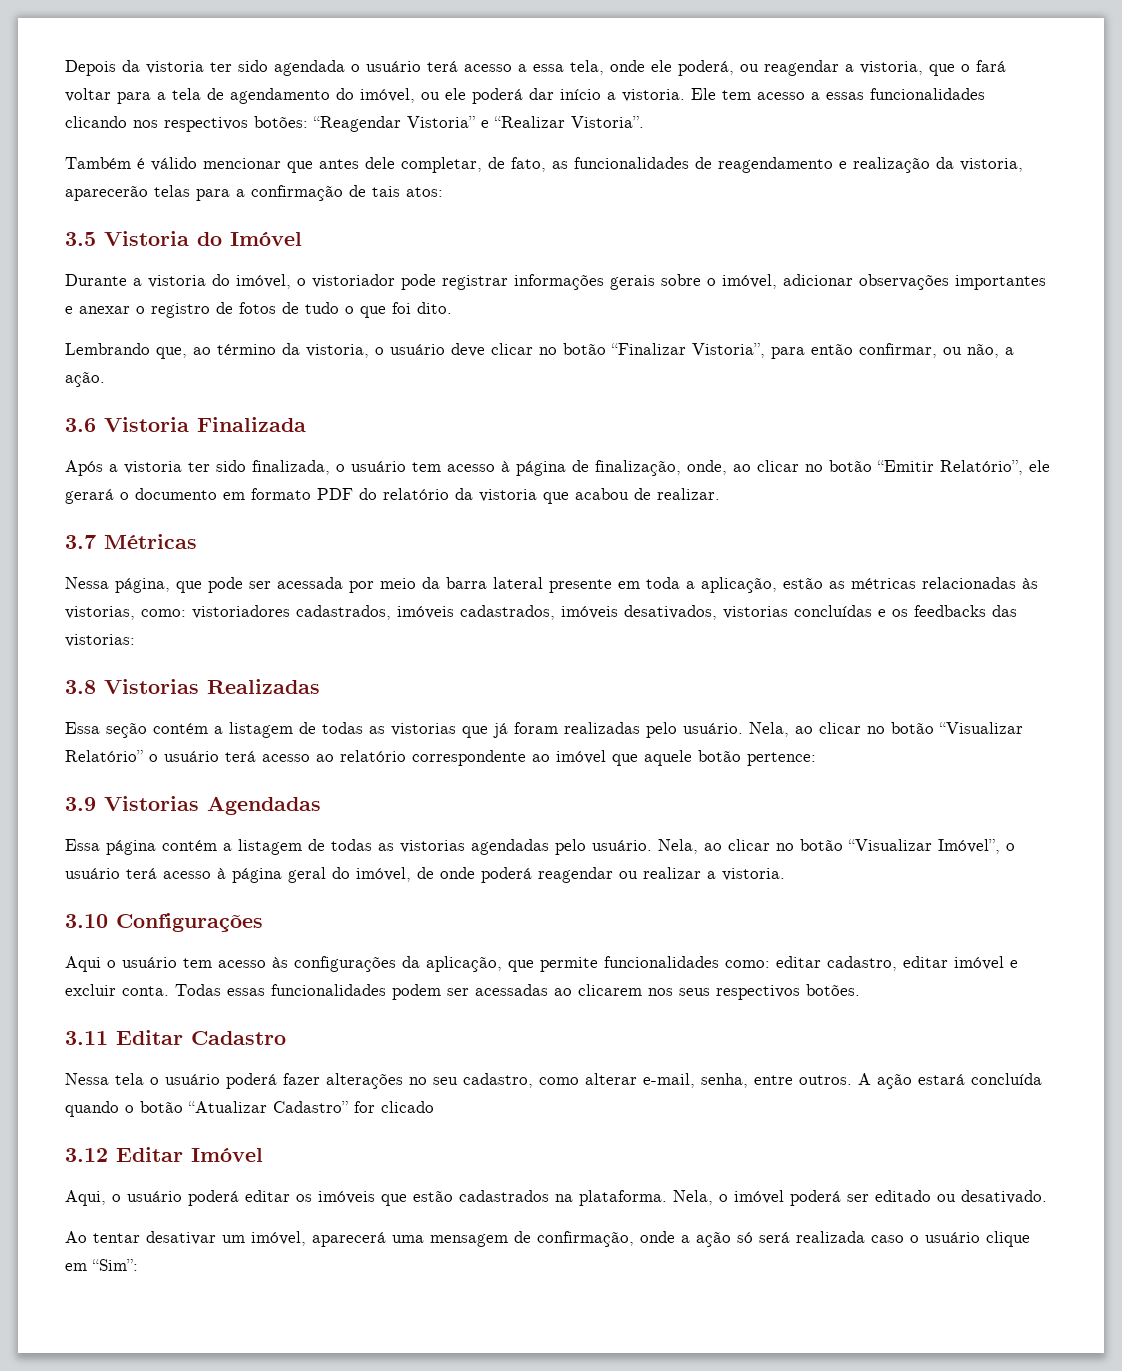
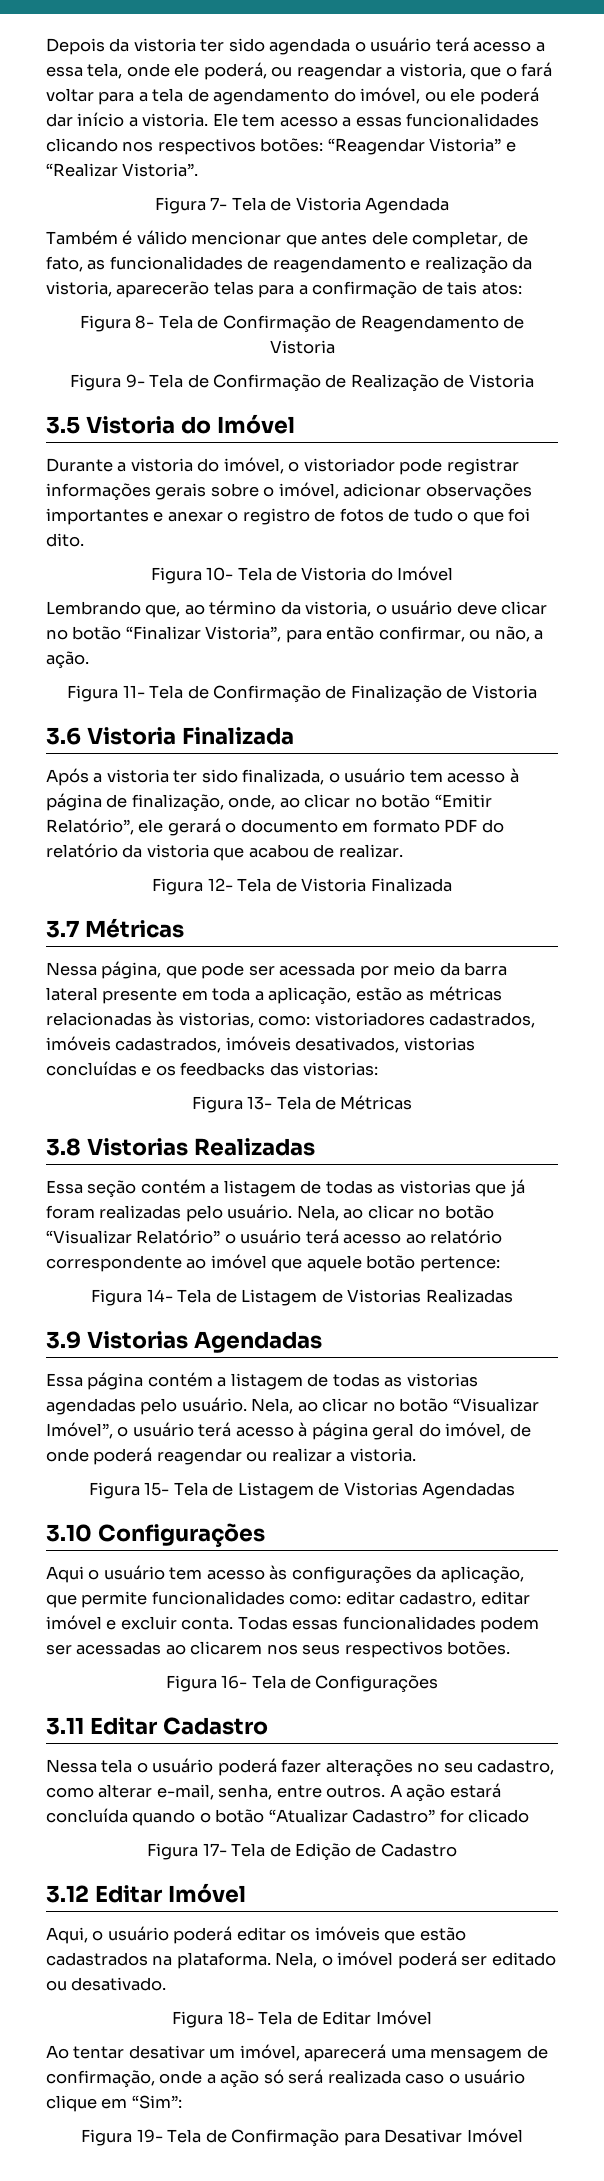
(644, 122) none -> [154,197,450,214] // Figura 7- Tela de Vistoria Agendada
(443, 192) none -> [79,315,525,332] [269,340,335,354] [70,374,534,391] // Figura 8- Tela de Confirmação de Reagendamento de Vistoria // Figura 9- Tela de Confirmação de Realização de Vistoria
(452, 308) none -> [150,566,454,584] // Figura 10- Tela de Vistoria do Imóvel
(105, 379) none -> [67,685,537,702] // Figura 11- Tela de Confirmação de Finalização de Vistoria
(720, 494) none -> [152,878,452,895] // Figura 12- Tela de Vistoria Finalizada
(135, 640) none -> [191,1095,413,1113] // Figura 13- Tela de Métricas
(816, 759) none -> [91,1289,513,1306] // Figura 14- Tela de Listagem de Vistorias Realizadas
(785, 874) none -> [88,1482,516,1499] // Figura 15- Tela de Listagem de Vistorias Agendadas
(860, 990) none -> [165,1675,439,1692] // Figura 16- Tela de Configurações
(434, 1107) none -> [147,1843,457,1860] // Figura 17- Tela de Edição de Cadastro
(1047, 1197) none -> [172,2010,432,2028] // Figura 18- Tela de Editar Imóvel
(138, 1265) none -> [81,2128,523,2146] // Figura 19- Tela de Confirmação para Desativar Imóvel

